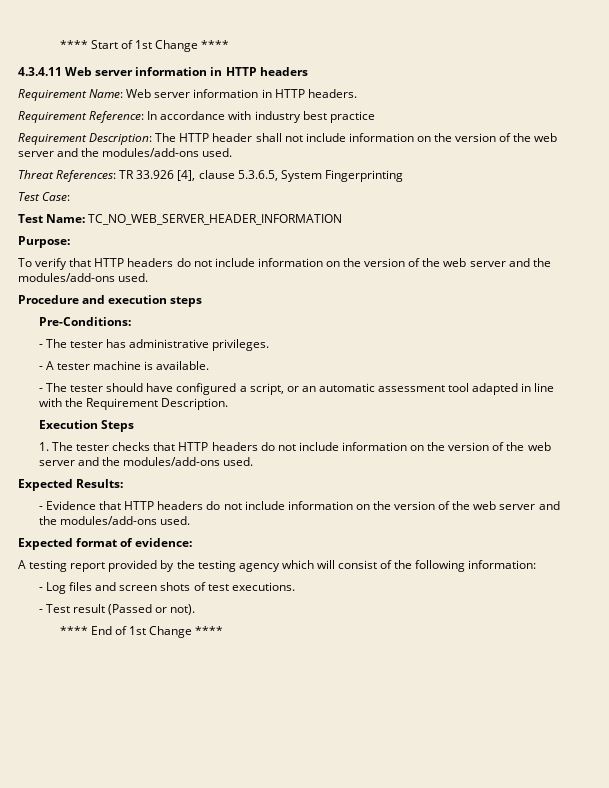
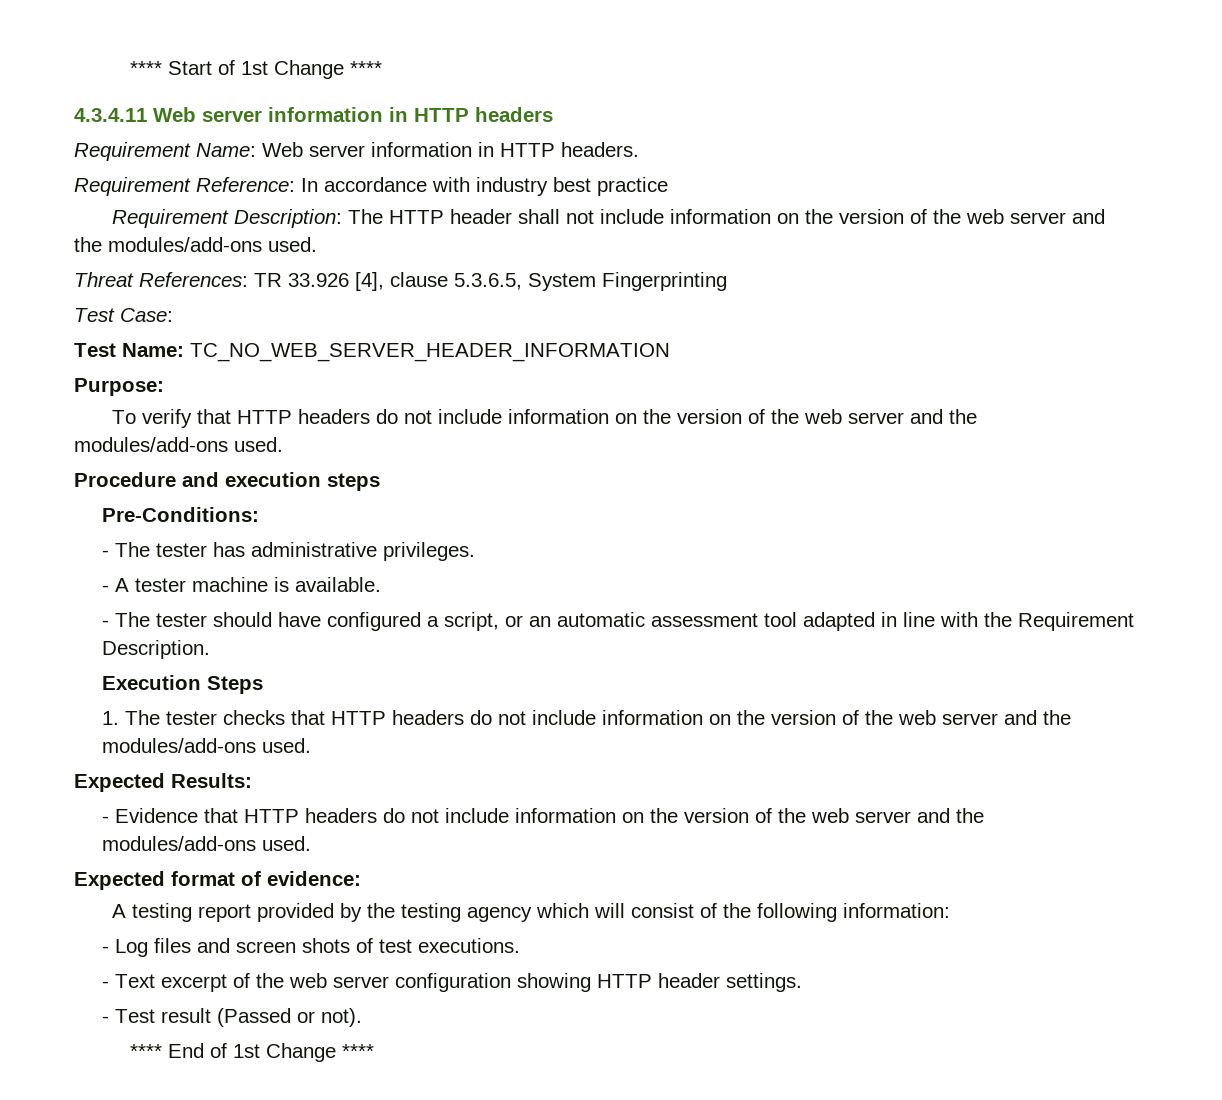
(295, 586) none -> [101,973,802,992] // - Text excerpt of the web server configuration showing HTTP header settings.

